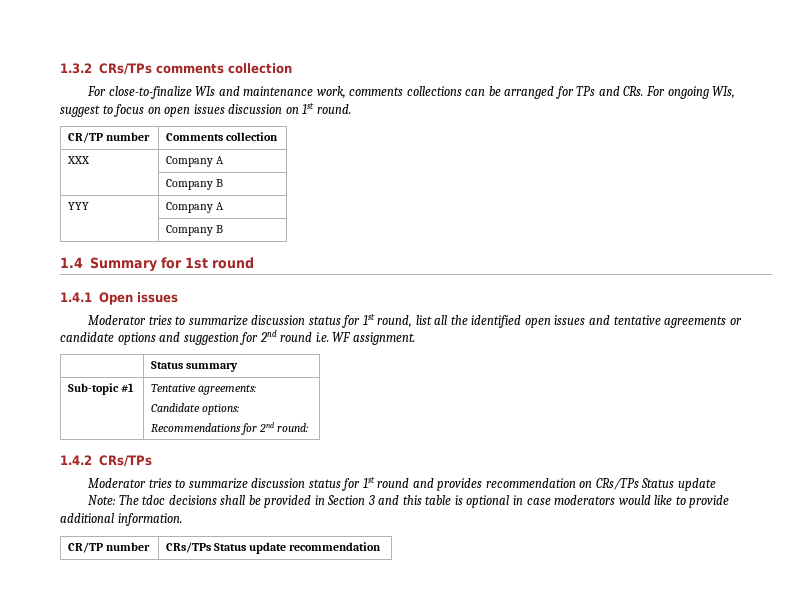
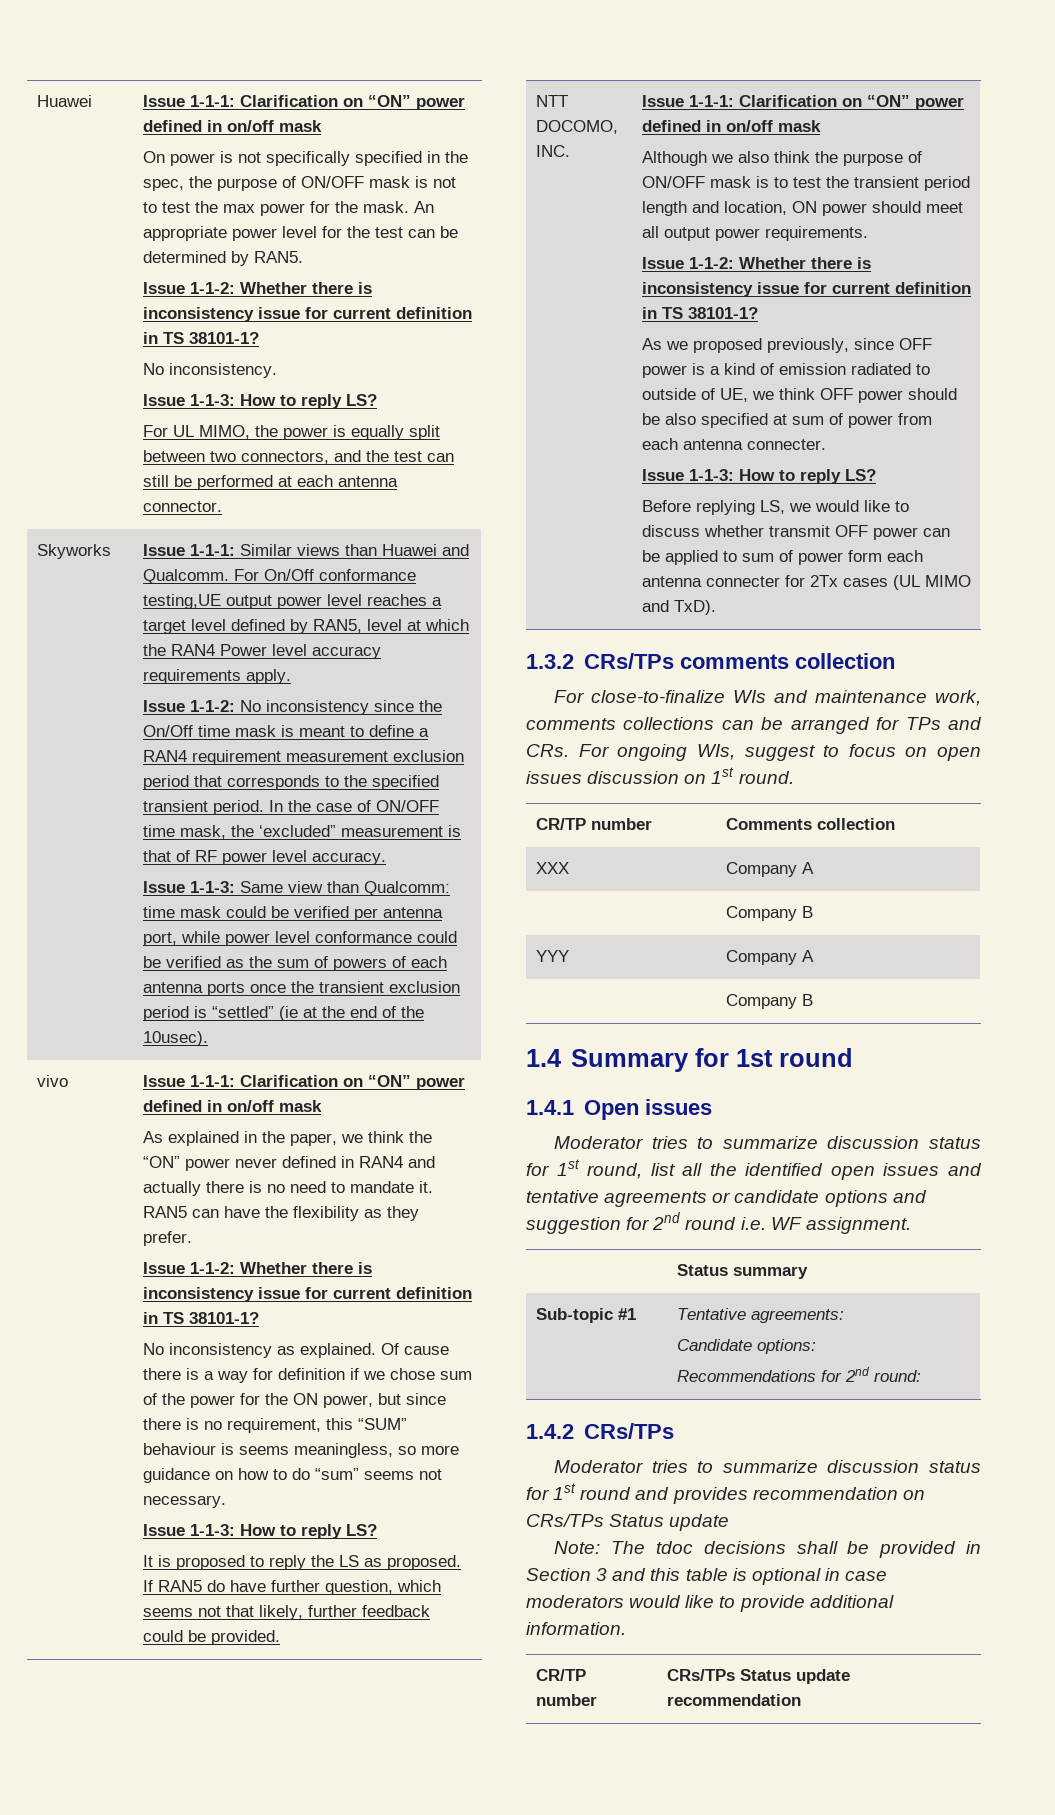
(60, 68) none -> [36,95,92,107] [142,95,465,110] [142,120,322,132] [142,151,468,166] [142,176,456,191] [142,201,434,216] [142,226,458,241] [142,251,303,266] [142,282,372,294] [142,307,472,322] [142,332,259,344] [142,363,277,378] [142,394,377,409] [142,425,440,440] [142,450,454,464] [142,475,398,490] [142,501,222,512] [36,544,111,559] [142,544,469,556] [142,569,416,584] [142,594,442,609] [142,619,469,634] [142,644,381,659] [142,669,291,684] [142,700,442,715] [142,725,429,737] [142,750,464,765] [142,775,439,790] [142,800,439,815] [142,825,461,839] [142,850,386,865] [142,881,450,896] [142,906,443,921] [142,931,457,946] [142,956,447,971] [142,981,460,996] [142,1006,424,1021] [142,1031,208,1046] [36,1075,68,1087] [142,1075,465,1090] [142,1100,322,1112] [142,1131,432,1146] [142,1156,435,1171] [142,1181,433,1196] [142,1206,419,1221] [142,1231,192,1246] [142,1262,372,1274] [142,1287,472,1302] [142,1312,259,1324] [142,1343,449,1358] [142,1368,472,1383] [142,1393,446,1408] [142,1418,407,1433] [142,1443,459,1458] [142,1468,442,1483] [142,1495,226,1508] [142,1524,377,1539] [142,1555,461,1570] [142,1580,441,1595] [142,1605,430,1620] [142,1630,280,1645] [535,95,568,107] [535,120,618,134] [535,145,570,157] [641,95,964,110] [641,120,821,132] [641,151,922,166] [641,176,970,191] [641,201,963,216] [641,226,868,241] [641,257,871,269] [641,282,971,297] [641,307,758,319] [641,338,932,353] [641,363,930,378] [641,388,957,403] [641,413,932,428] [641,438,826,450] [641,469,876,484] [641,500,909,515] [641,525,950,540] [641,550,923,565] [641,575,971,590] [641,600,716,615] Huawei | Issue 1-1-1: Clarification on “ON” power defined in on/off mask // On power is not specifically specified in the spec, the purpose of ON/OFF mask is not to test the max power for the mask. An appropriate power level for the test can be determined by RAN5. // Issue 1-1-2: Whether there is inconsistency issue for current definition in TS 38101-1? // No inconsistency. // Issue 1-1-3: How to reply LS? // For UL MIMO, the power is equally split between two connectors, and the test can still be performed at each antenna connector. // Skyworks | Issue 1-1-1: Similar views than Huawei and Qualcomm. For On/Off conformance testing,UE output power level reaches a target level defined by RAN5, level at which the RAN4 Power level accuracy requirements apply. // Issue 1-1-2: No inconsistency since the On/Off time mask is meant to define a RAN4 requirement measurement exclusion period that corresponds to the specified transient period. In the case of ON/OFF time mask, the ‘excluded” measurement is that of RF power level accuracy. // Issue 1-1-3: Same view than Qualcomm: time mask could be verified per antenna port, while power level conformance could be verified as the sum of powers of each antenna ports once the transient exclusion period is “settled” (ie at the end of the 10usec). // vivo | Issue 1-1-1: Clarification on “ON” power defined in on/off mask // As explained in the paper, we think the “ON” power never defined in RAN4 and actually there is no need to mandate it. RAN5 can have the flexibility as they prefer. // Issue 1-1-2: Whether there is inconsistency issue for current definition in TS 38101-1? // No inconsistency as explained. Of cause there is a way for definition if we chose sum of the power for the ON power, but since there is no requirement, this “SUM” behaviour is seems meaningless, so more guidance on how to do “sum” seems not necessary. // Issue 1-1-3: How to reply LS? // It is proposed to reply the LS as proposed. If RAN5 do have further question, which seems not that likely, further feedback could be provided. // NTT DOCOMO, INC. | Issue 1-1-1: Clarification on “ON” power defined in on/off mask // Although we also think the purpose of ON/OFF mask is to test the transient period length and location, ON power should meet all output power requirements. // Issue 1-1-2: Whether there is inconsistency issue for current definition in TS 38101-1? // As we proposed previously, since OFF power is a kind of emission radiated to outside of UE, we think OFF power should be also specified at sum of power from each antenna connecter. // Issue 1-1-3: How to reply LS? // Before replying LS, we would like to discuss whether transmit OFF power can be applied to sum of power form each antenna connecter for 2Tx cases (UL MIMO and TxD). //

